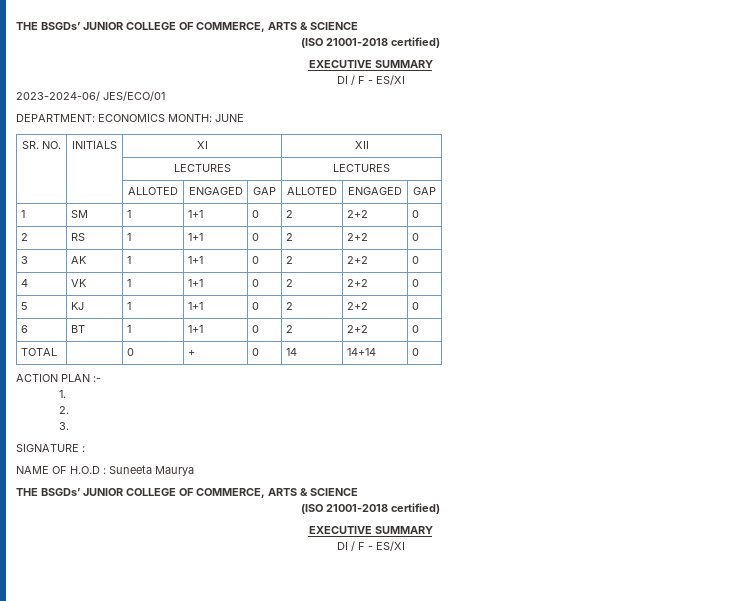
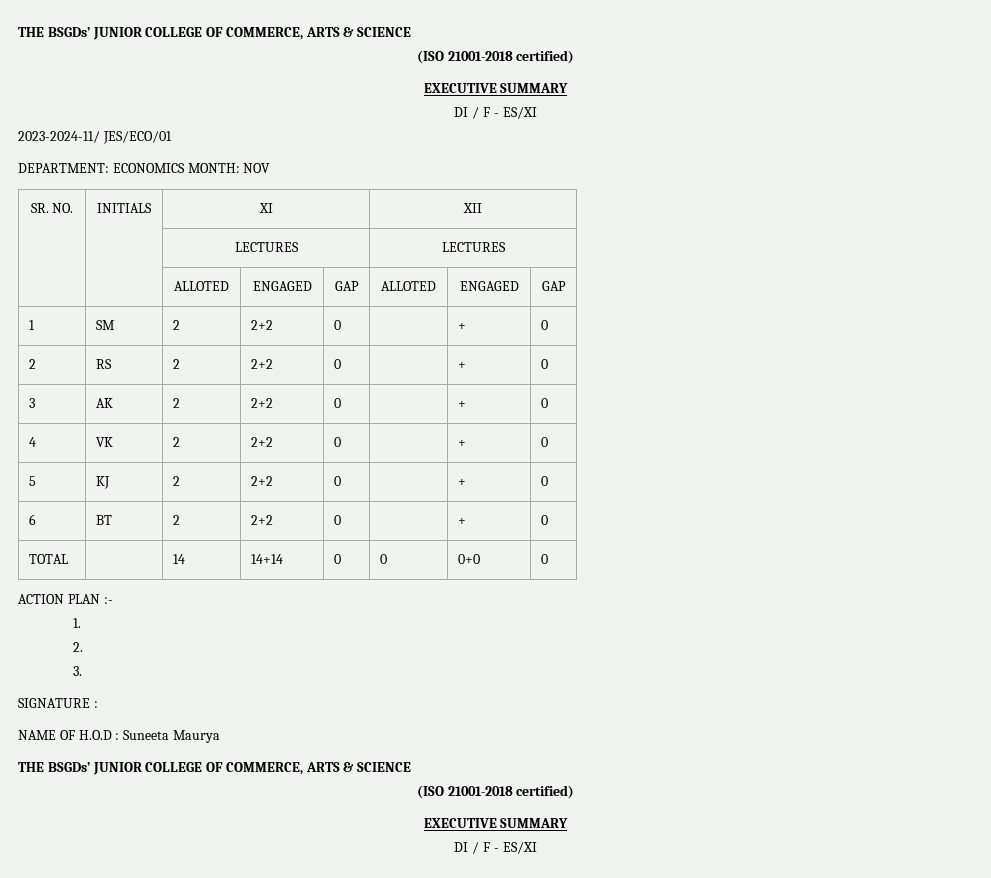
[16,91,100,101] 2023-2024-06/ -> [18,131,100,143] 2023-2024-11/
[215,114,244,122] JUNE -> [243,163,271,173] NOV
[126,210,131,218] [187,210,203,218] [251,210,259,218] [285,210,293,218] [346,210,368,218] 1 | 1+1 | 0 | 2 | 2+2 -> [173,320,181,330] [251,320,274,330] [334,320,342,330] [458,323,467,330] 2 | 2+2 | 0 | | +
[126,233,131,241] [187,233,203,241] [251,233,259,241] [285,233,293,241] [346,233,368,241] 1 | 1+1 | 0 | 2 | 2+2 -> [173,359,181,369] [251,359,274,369] [334,359,342,369] [458,362,467,369] 2 | 2+2 | 0 | | +
[126,256,131,264] [187,256,203,264] [251,256,259,264] [285,256,293,264] [346,256,368,264] 1 | 1+1 | 0 | 2 | 2+2 -> [173,398,181,408] [251,398,274,408] [334,398,342,408] [458,401,467,408] 2 | 2+2 | 0 | | +
[126,279,131,287] [187,279,203,287] [251,279,259,287] [285,279,293,287] [346,279,368,287] 1 | 1+1 | 0 | 2 | 2+2 -> [173,437,181,447] [251,437,274,447] [334,437,342,447] [458,440,467,447] 2 | 2+2 | 0 | | +
[126,302,131,310] [187,302,203,310] [251,302,259,310] [285,302,293,310] [346,302,368,310] 1 | 1+1 | 0 | 2 | 2+2 -> [173,476,181,486] [251,476,274,486] [334,476,342,486] [458,479,467,486] 2 | 2+2 | 0 | | +
[126,325,131,333] [187,325,203,333] [251,325,259,333] [285,325,293,333] [346,325,368,333] 1 | 1+1 | 0 | 2 | 2+2 -> [173,515,181,525] [251,515,274,525] [334,515,342,525] [458,518,467,525] 2 | 2+2 | 0 | | +
[126,348,134,356] [187,349,195,356] [251,348,259,356] [285,348,297,356] [346,348,376,356] 0 | + | 0 | 14 | 14+14 -> [173,554,186,564] [251,554,284,564] [334,554,342,564] [380,554,388,564] [458,554,481,564] 14 | 14+14 | 0 | 0 | 0+0

